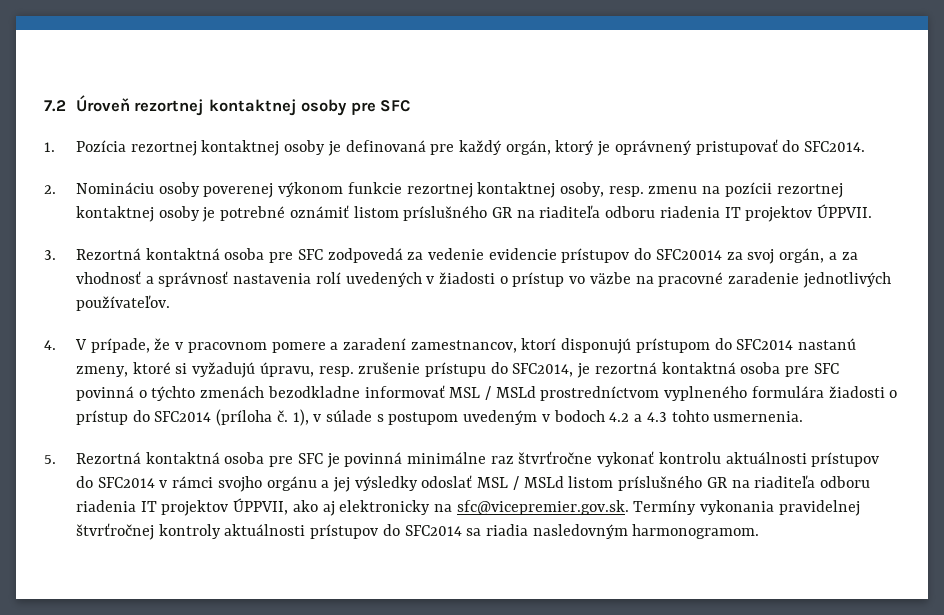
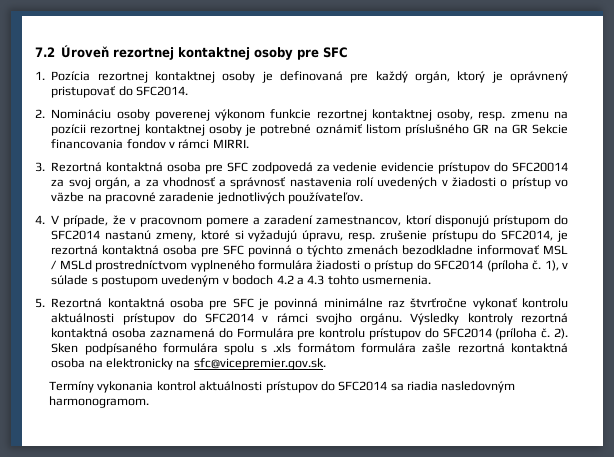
[539,204,873,222] riaditeľa odboru riadenia IT projektov ÚPPVII. -> [511,124,568,134] [51,139,249,149] GR Sekcie financovania fondov v rámci MIRRI.
[266,475,870,492] [75,498,335,516] orgánu a jej výsledky odoslať MSL / MSLd listom príslušného GR na riaditeľa odboru riadenia IT projektov ÚPPVII, ako aj -> [360,313,568,325] [51,328,568,340] [51,343,568,355] [51,358,103,368] orgánu. Výsledky kontroly rezortná kontaktná osoba zaznamená do Formulára pre kontrolu prístupov do SFC2014 (príloha č. 2). Sken podpísaného formulára spolu s .xls formátom formulára zašle rezortná kontaktná osoba na
(629, 507) none -> (326, 364) //
[778,500,860,516] [75,523,221,540] pravidelnej štvrťročnej kontroly -> [156,381,196,391] kontrol

